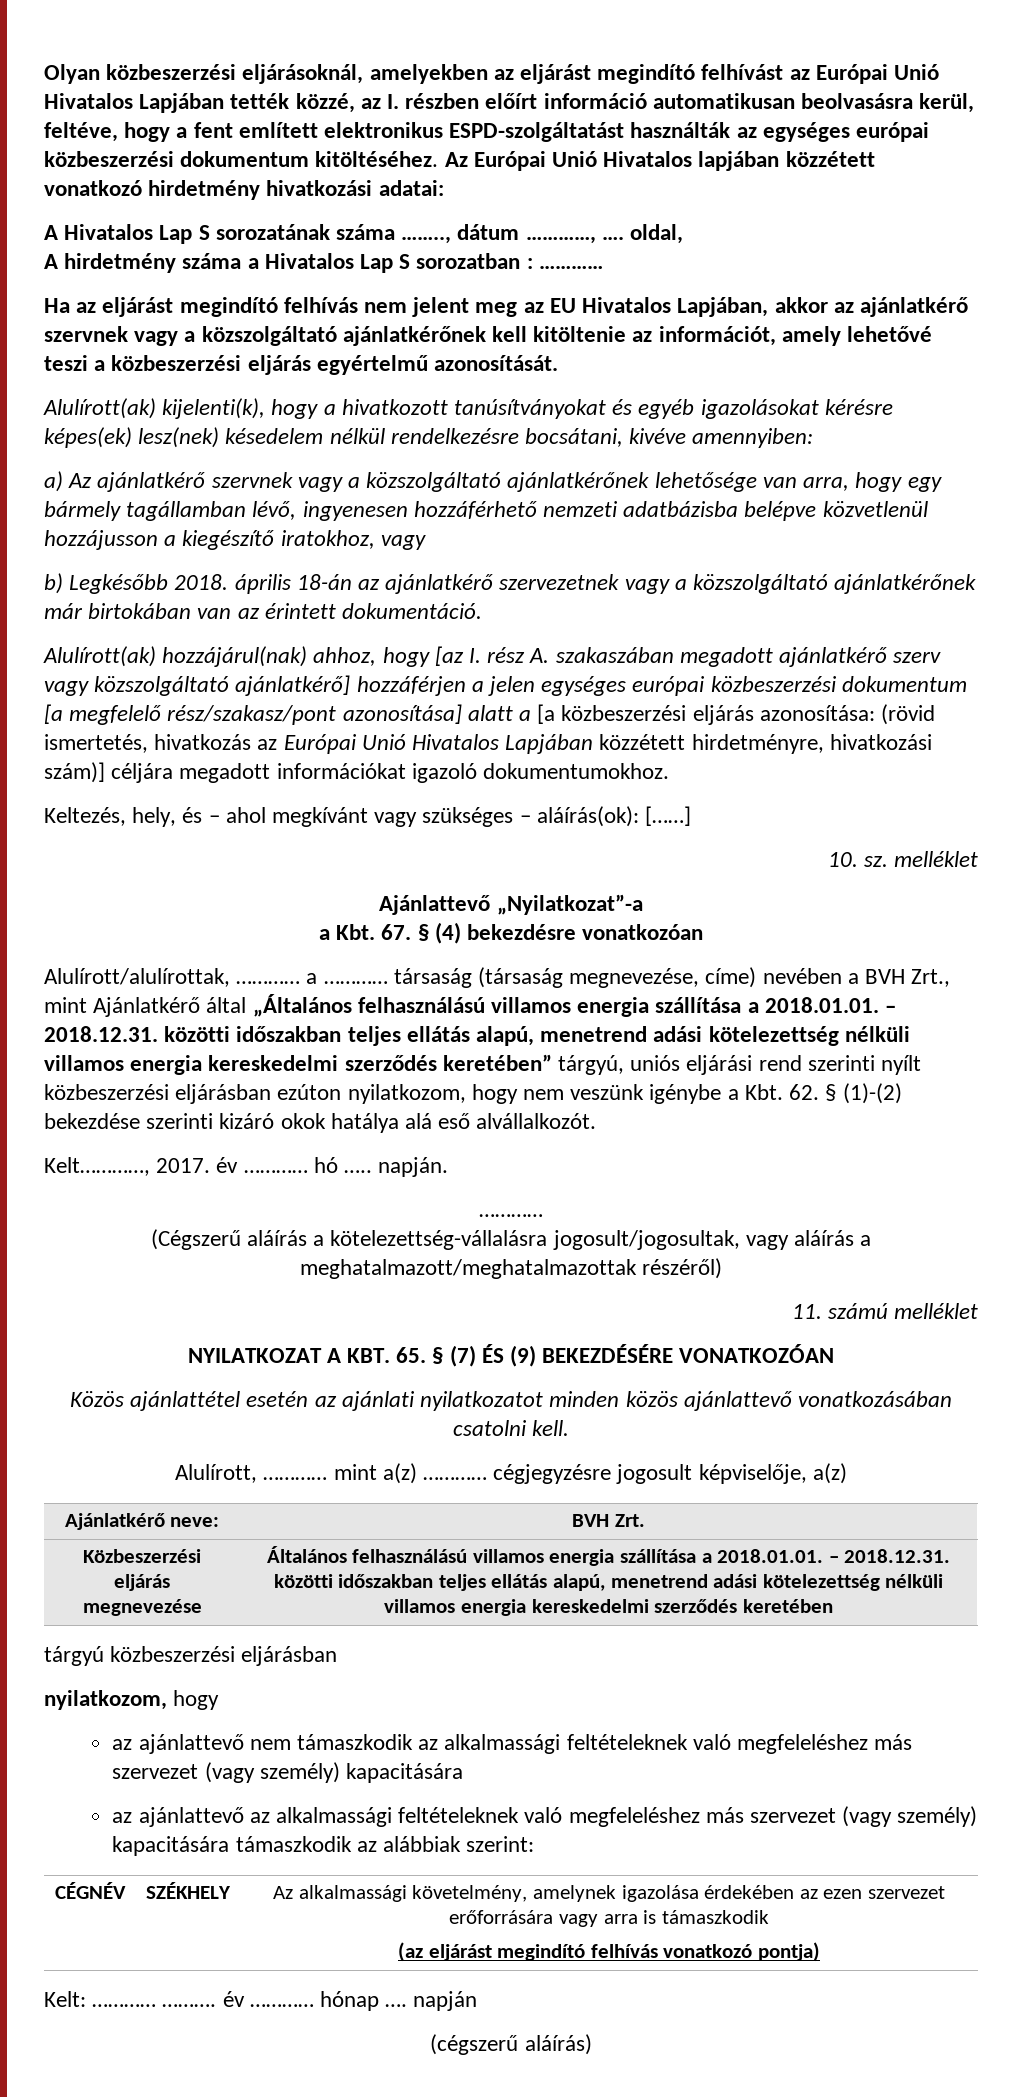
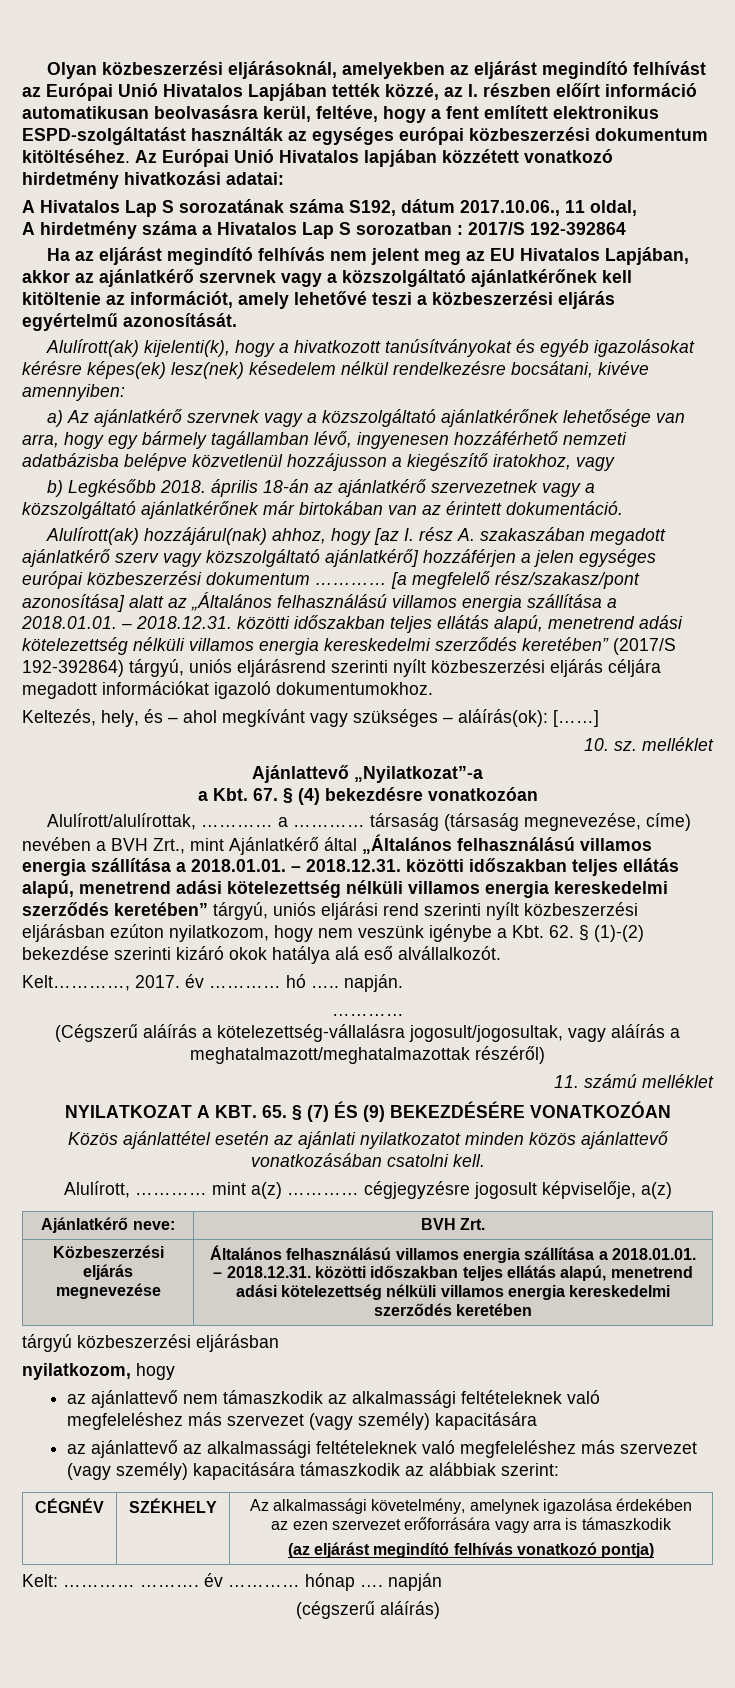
[401,224,624,244] …….., dátum …………, …. -> [349,199,585,216] S192, dátum 2017.10.06., 11
[538,266,603,269] ………… -> [468,222,626,235] 2017/S 192-392864
(967, 684) none -> [315,583,387,585] …………
[519,704,936,725] [44,734,932,754] [44,762,105,783] a [a közbeszerzési eljárás azonosítása: (rövid ismertetés, hivatkozás az Európai Unió Hivatalos Lapjában közzétett hirdetményre, hivatkozási szám)] -> [168,592,617,612] [21,615,683,633] [22,637,676,655] [22,659,603,677] az „Általános felhasználású villamos energia szállítása a 2018.01.01. – 2018.12.31. közötti időszakban teljes ellátás alapú, menetrend adási kötelezettség nélküli villamos energia kereskedelmi szerződés keretében” (2017/S 192-392864) tárgyú, uniós eljárásrend szerinti nyílt közbeszerzési eljárás

